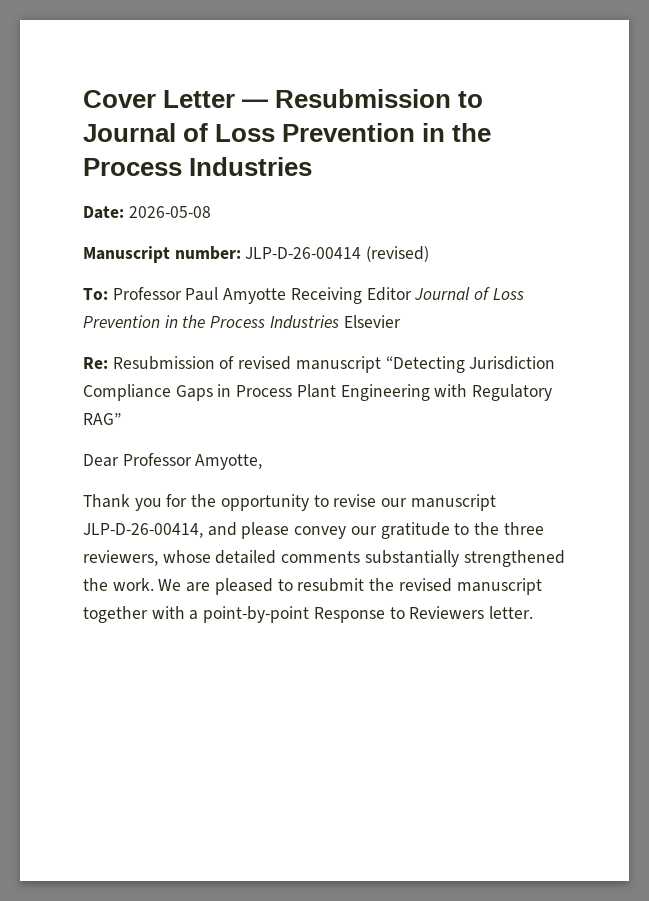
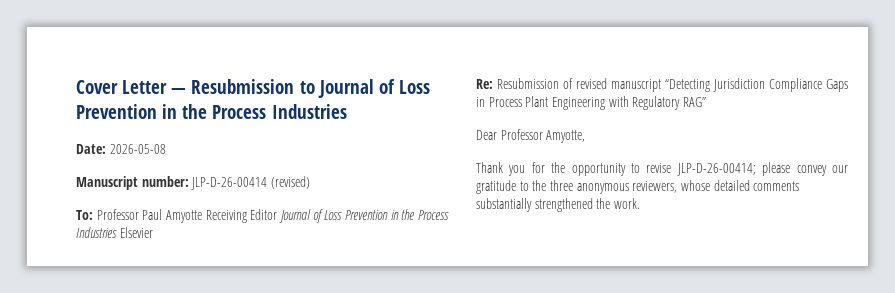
[381,494,496,511] [83,522,237,538] our manuscript JLP-D-26-00414, and -> [676,163,756,176] JLP-D-26-00414;
(544, 528) none -> [576,183,629,194] anonymous
[158,578,542,595] [83,606,534,623] We are pleased to resubmit the revised manuscript together with a point-by-point Response to Reviewers letter. -> (640, 203) none

